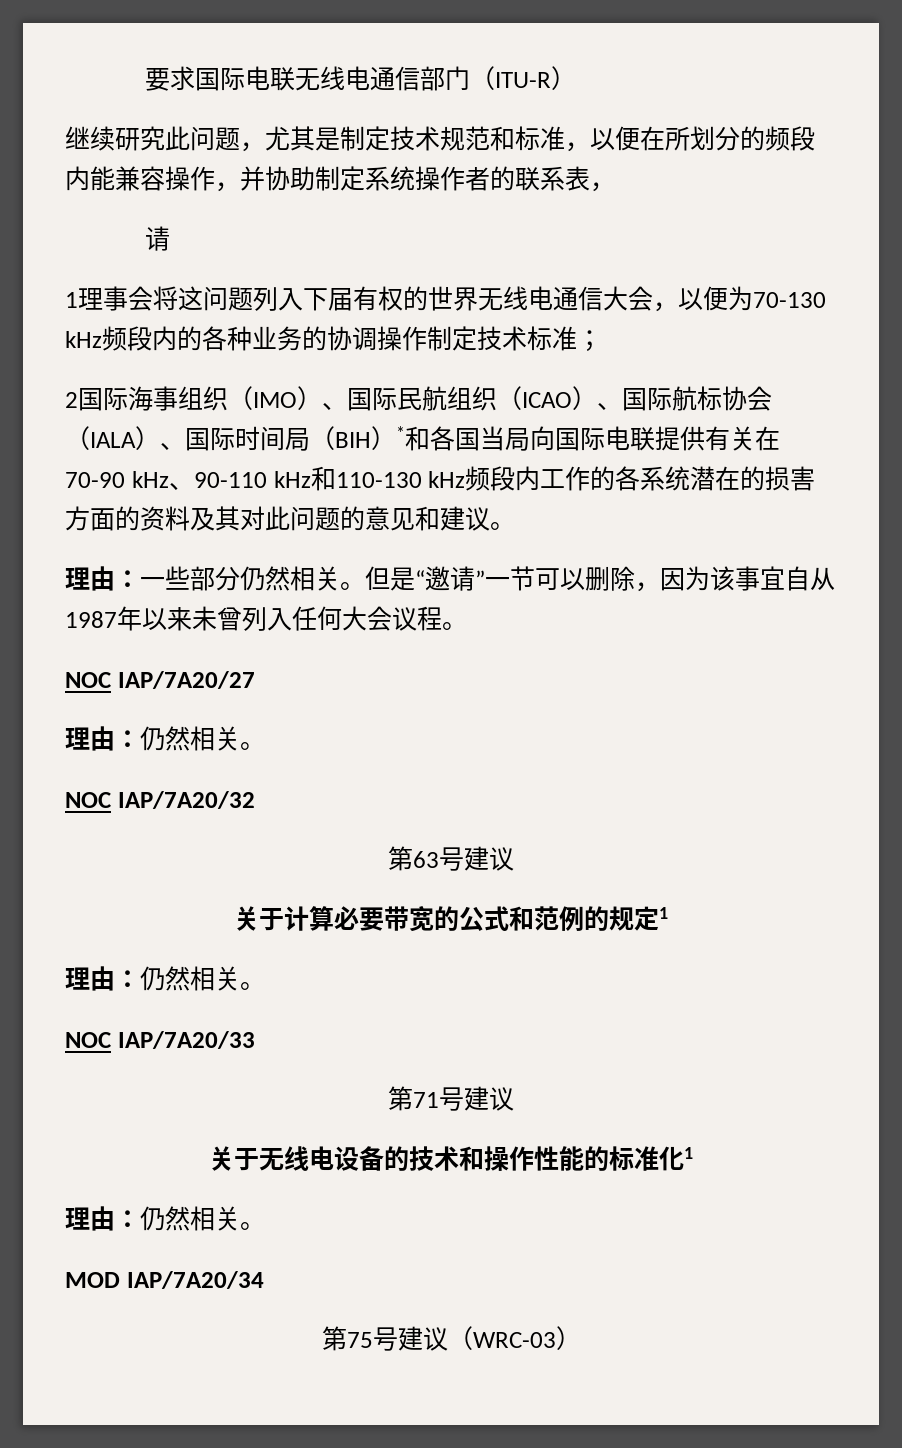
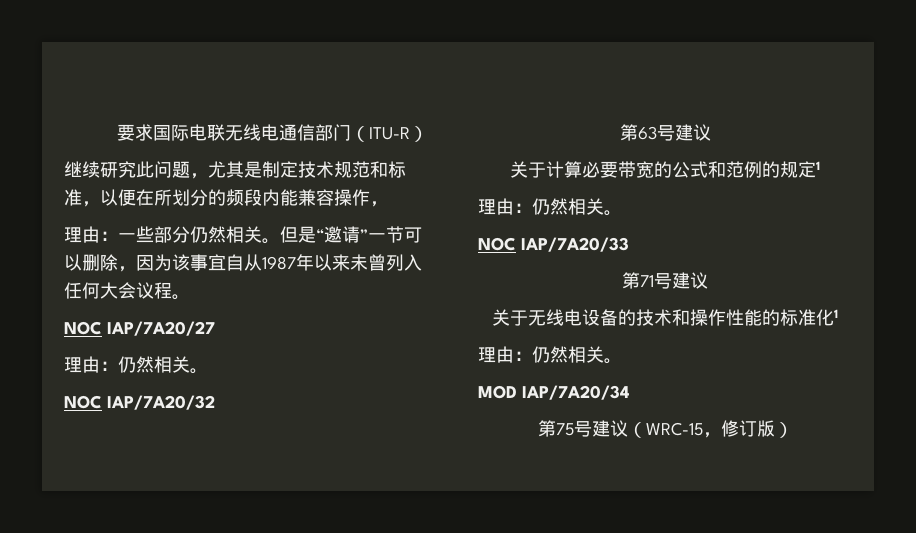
[240,166,615,192] [144,226,170,251] [65,286,826,312] [65,326,602,352] [65,386,772,411] [65,426,780,451] [65,466,816,491] [65,506,515,531] 并协助制定系统操作者的联系表， // 请 // 1理事会将这问题列入下届有权的世界无线电通信大会，以便为70-130 kHz频段内的各种业务的协调操作制定技术标准； // 2国际海事组织（IMO）、国际民航组织（ICAO）、国际航标协会（IALA）、国际时间局（BIH）*和各国当局向国际电联提供有关在70-90 kHz、90-110 kHz和110-130 kHz频段内工作的各系统潜在的损害方面的资料及其对此问题的意见和建议。 -> (388, 204) none
[472,1332,556,1348] WRC-03 -> [645,420,775,438] WRC-15，修订版

